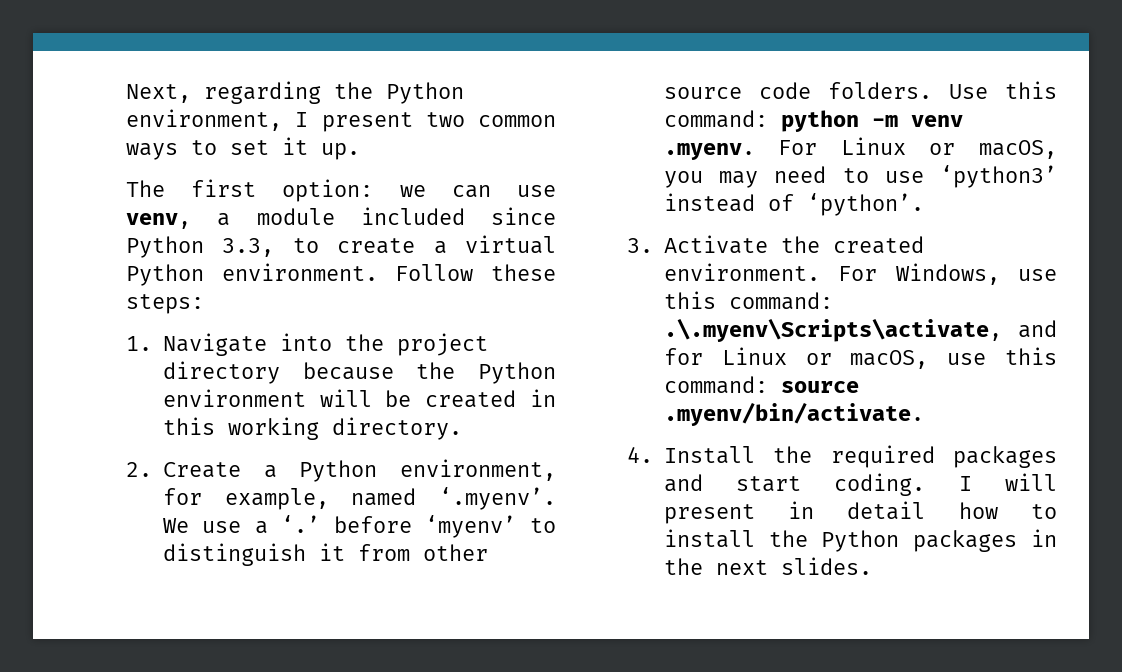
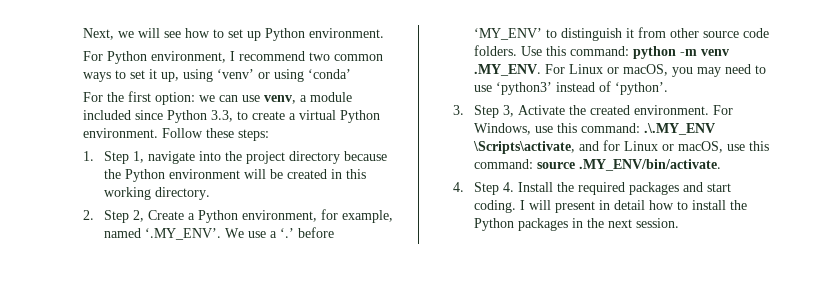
[204,81,374,104] regarding the -> [118,28,385,41] [83,51,104,61] we will see how to set up Python environment. // For
[321,112,413,132] present -> [239,51,306,61] recommend
[321,143,361,160] [126,180,166,197] up. // The -> [161,69,352,82] [83,92,125,102] up, using ‘venv’ or using ‘conda’ // For the
[162,333,267,356] Navigate -> [103,151,195,164] Step 1, navigate
(153, 469) none -> [103,210,144,223] Step 2,
[439,487,556,510] ‘.myenv’. -> [144,228,221,240] ‘.MY_ENV’.
[425,515,517,538] ‘myenv’ -> [473,28,542,40] ‘MY_ENV’
[663,143,755,160] .myenv. -> [473,64,541,76] .MY_ENV.
(654, 245) none -> [473,105,514,118] Step 3,
[663,318,1002,342] .\.myenv\Scripts\activate, -> [643,123,715,135] [472,141,575,154] .\.MY_ENV \Scripts\activate,
[663,402,924,426] [627,447,654,463] .myenv/bin/activate. // 4. -> [578,159,721,171] [453,182,514,195] .MY_ENV/bin/activate. // 4. Step 4.
[780,557,872,575] slides. -> [635,218,679,228] session.

